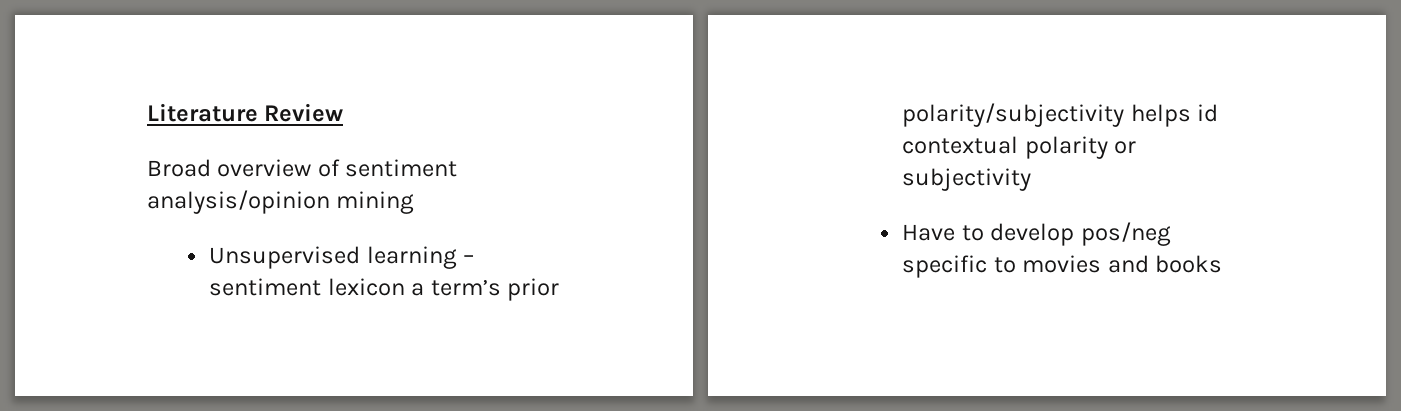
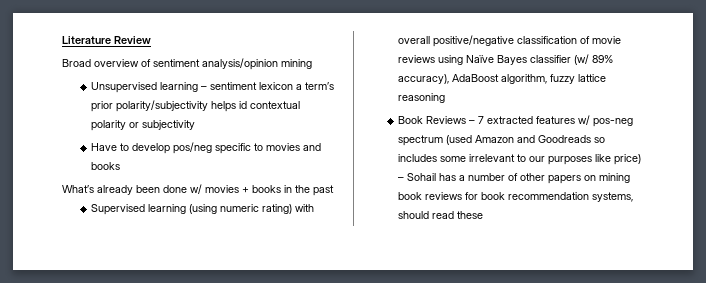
(1223, 264) none -> [62,184,334,196] [91,204,315,215] [398,35,622,47] [398,54,614,65] [398,74,607,84] [398,93,446,103] [398,115,634,127] [398,135,606,146] [398,154,642,165] [398,173,631,184] [398,192,634,202] [398,211,484,219] // What’s already been done w/ movies + books in the past // Supervised learning (using numeric rating) with overall positive/negative classification of movie reviews using Naïve Bayes classifier (w/ 89% accuracy), AdaBoost algorithm, fuzzy lattice reasoning // Book Reviews – 7 extracted features w/ pos-neg spectrum (used Amazon and Goodreads so includes some irrelevant to our purposes like price) – Sohail has a number of other papers on mining book reviews for book recommendation systems, should read these

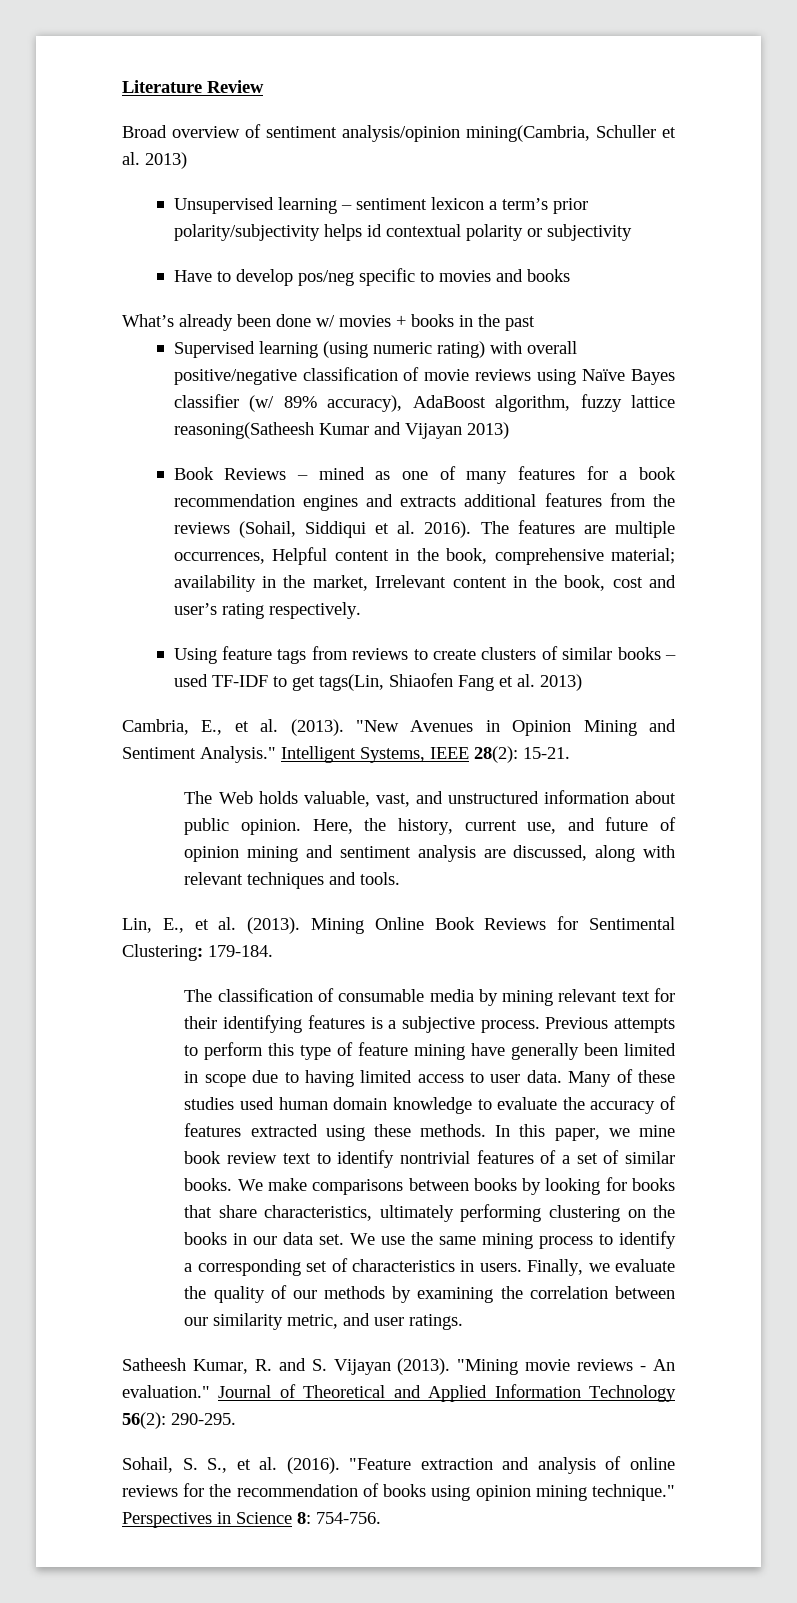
[281,59,312,69] mining -> [466,125,676,142] [122,152,187,169] mining(Cambria, Schuller et al. 2013)
[398,93,446,103] [398,115,634,127] [398,135,606,146] [398,154,642,165] [398,173,631,184] [398,192,634,202] [398,211,484,219] reasoning // Book Reviews – 7 extracted features w/ pos-neg spectrum (used Amazon and Goodreads so includes some irrelevant to our purposes like price) – Sohail has a number of other papers on mining book reviews for book recommendation systems, should read these -> [173,422,509,439] [173,466,676,484] [173,493,675,511] [173,520,676,538] [173,547,675,565] [173,575,676,592] [173,602,361,619] [173,646,676,664] [173,673,582,691] [122,719,676,736] [122,746,570,763] [184,790,676,807] [184,817,676,835] [184,845,675,862] [184,872,401,889] [122,916,675,934] [122,944,273,961] [184,988,676,1006] [184,1015,675,1033] [184,1042,676,1060] [184,1069,676,1087] [184,1096,676,1114] [184,1123,675,1141] [184,1150,675,1168] [184,1177,676,1195] [184,1204,675,1222] [184,1231,676,1249] [184,1258,675,1276] [184,1285,675,1303] [184,1313,464,1330] [122,1358,675,1375] [122,1384,676,1402] [122,1412,236,1429] [122,1456,676,1474] [122,1483,675,1501] [122,1512,381,1528] reasoning(Satheesh Kumar and Vijayan 2013) // Book Reviews – mined as one of many features for a book recommendation engines and extracts additional features from the reviews (Sohail, Siddiqui et al. 2016). The features are multiple occurrences, Helpful content in the book, comprehensive material; availability in the market, Irrelevant content in the book, cost and user’s rating respectively. // Using feature tags from reviews to create clusters of similar books – used TF-IDF to get tags(Lin, Shiaofen Fang et al. 2013) // Cambria, E., et al. (2013). "New Avenues in Opinion Mining and Sentiment Analysis." Intelligent Systems, IEEE 28(2): 15-21. // The Web holds valuable, vast, and unstructured information about public opinion. Here, the history, current use, and future of opinion mining and sentiment analysis are discussed, along with relevant techniques and tools. // Lin, E., et al. (2013). Mining Online Book Reviews for Sentimental Clustering: 179-184. // The classification of consumable media by mining relevant text for their identifying features is a subjective process. Previous attempts to perform this type of feature mining have generally been limited in scope due to having limited access to user data. Many of these studies used human domain knowledge to evaluate the accuracy of features extracted using these methods. In this paper, we mine book review text to identify nontrivial features of a set of similar books. We make comparisons between books by looking for books that share characteristics, ultimately performing clustering on the books in our data set. We use the same mining process to identify a corresponding set of characteristics in users. Finally, we evaluate the quality of our methods by examining the correlation between our similarity metric, and user ratings. // Satheesh Kumar, R. and S. Vijayan (2013). "Mining movie reviews - An evaluation." Journal of Theoretical and Applied Information Technology 56(2): 290-295. // Sohail, S. S., et al. (2016). "Feature extraction and analysis of online reviews for the recommendation of books using opinion mining technique." Perspectives in Science 8: 754-756.

